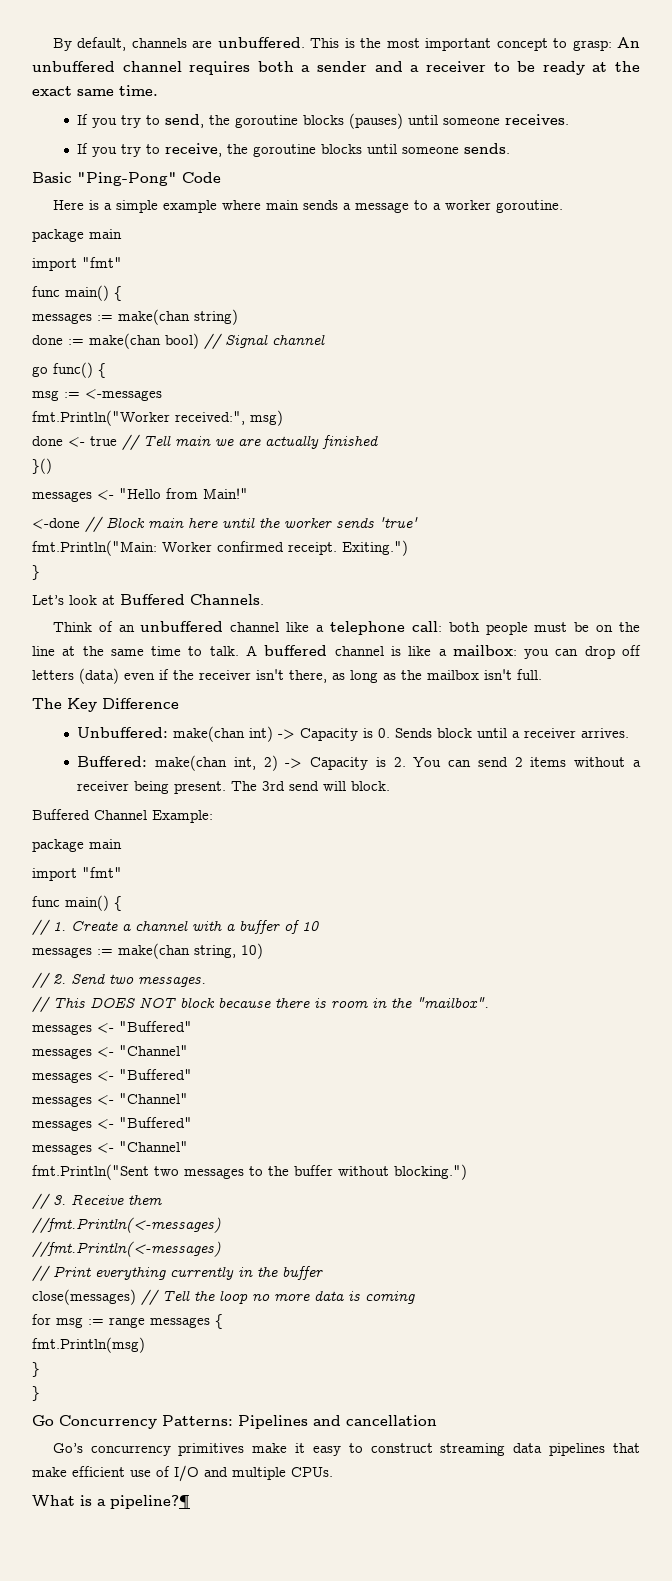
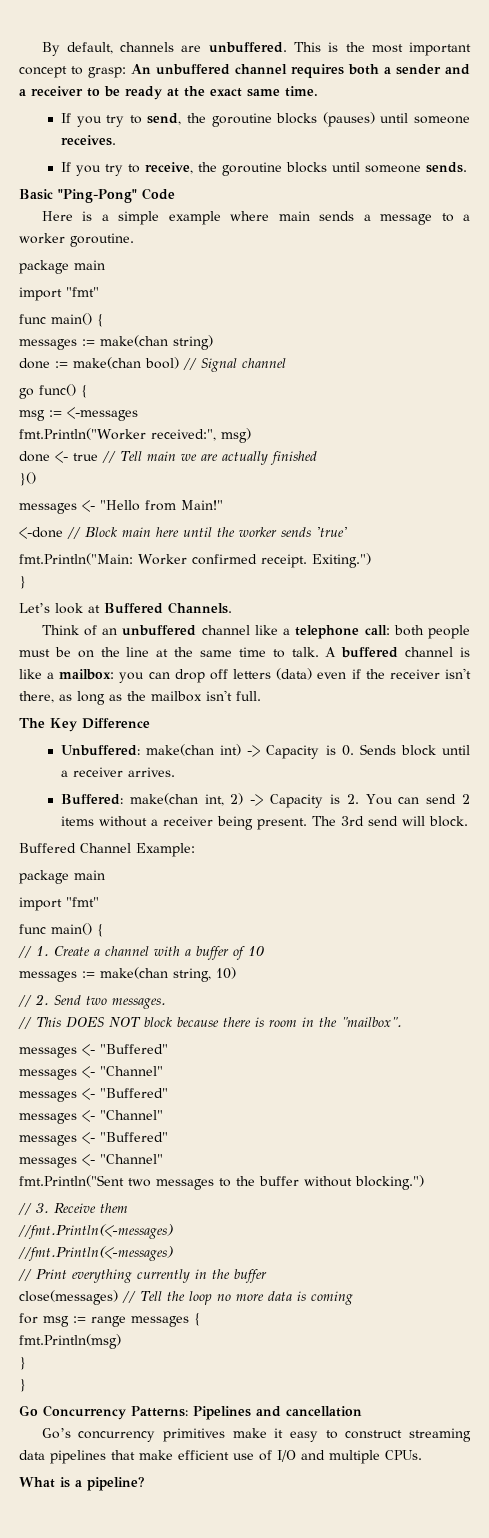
[110,1495,190,1509] pipeline?¶ -> [87,1477,145,1491] pipeline?

